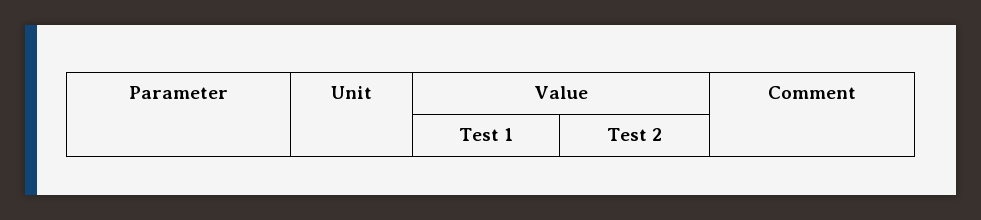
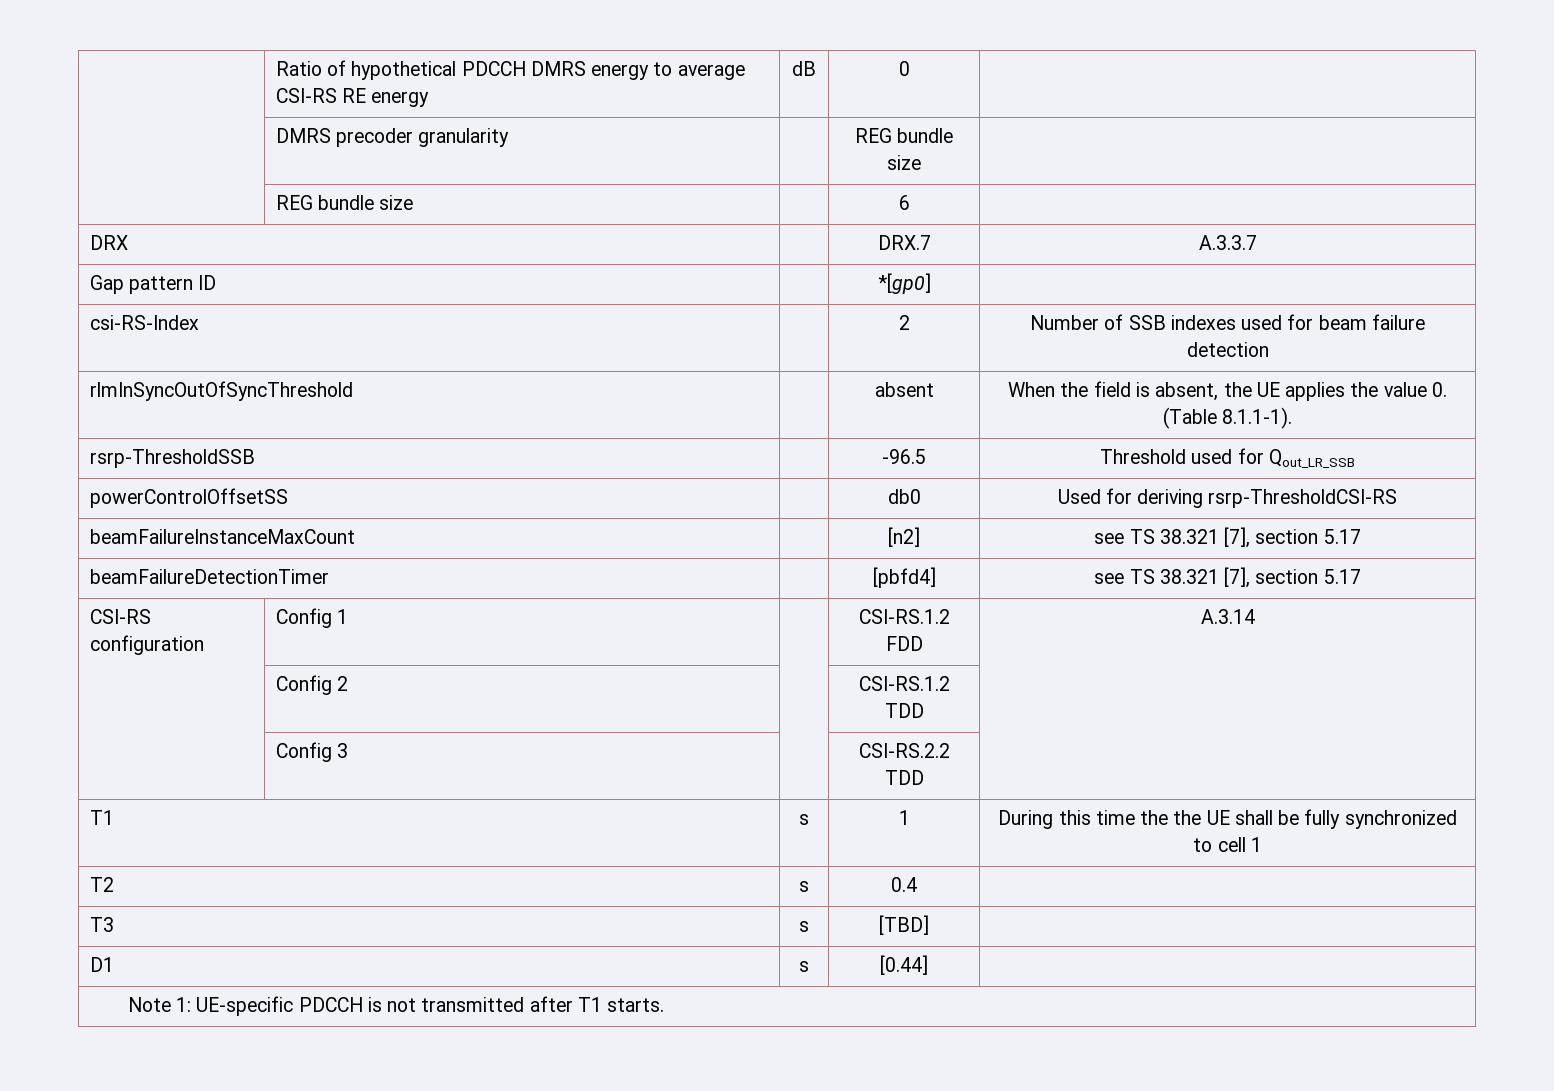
[129,86,228,99] [331,86,372,99] [534,86,589,99] [768,86,856,99] [458,128,514,141] [606,128,663,141] Parameter | Unit | Value | Comment // | | Test 1 | Test 2 | -> [275,60,745,80] [275,88,430,107] [792,61,816,76] [898,61,910,76] [275,128,510,147] [854,128,954,143] [887,155,921,170] [275,195,414,210] [898,195,910,210] [89,235,128,250] [877,235,931,250] [1198,235,1257,250] [89,275,217,294] [877,273,931,294] [89,315,199,330] [898,315,910,330] [1030,314,1425,330] [1186,342,1269,357] [89,381,353,401] [874,382,934,397] [1008,381,1447,401] [1162,407,1293,429] [89,449,255,468] [882,449,926,464] [1100,448,1355,468] [89,488,288,508] [887,489,921,504] [1057,488,1398,508] [89,529,355,544] [888,527,920,547] [1094,527,1361,548] [89,569,329,584] [872,567,936,588] [1094,567,1361,588] [89,609,151,624] [89,635,204,655] [275,608,349,628] [858,609,950,624] [885,636,923,651] [1200,609,1255,624] [275,675,349,695] [858,676,950,691] [884,703,924,718] [275,742,349,762] [858,743,950,758] [884,770,924,785] [89,810,114,825] [799,814,809,825] [898,810,910,825] [998,809,1457,829] [1193,837,1262,852] [89,877,114,892] [799,881,809,892] [891,877,917,892] [89,917,114,932] [799,921,809,932] [879,915,929,935] [89,957,114,972] [799,961,809,972] [880,955,928,975] [127,996,665,1016] | Ratio of hypothetical PDCCH DMRS energy to average CSI-RS RE energy | dB | 0 | // | DMRS precoder granularity | | REG bundle size | // | REG bundle size | | 6 | // DRX | | DRX.7 | A.3.3.7 // Gap pattern ID | | *[gp0] | // csi-RS-Index | | 2 | Number of SSB indexes used for beam failure detection // rlmInSyncOutOfSyncThreshold | | absent | When the field is absent, the UE applies the value 0. (Table 8.1.1-1). // rsrp-ThresholdSSB | | -96.5 | Threshold used for Qout_LR_SSB // powerControlOffsetSS | | db0 | Used for deriving rsrp-ThresholdCSI-RS // beamFailureInstanceMaxCount | | [n2] | see TS 38.321 [7], section 5.17 // beamFailureDetectionTimer | | [pbfd4] | see TS 38.321 [7], section 5.17 // CSI-RS configuration | Config 1 | | CSI-RS.1.2 FDD | A.3.14 // | Config 2 | | CSI-RS.1.2 TDD | // | Config 3 | | CSI-RS.2.2 TDD | // T1 | s | 1 | During this time the the UE shall be fully synchronized to cell 1 // T2 | s | 0.4 | // T3 | s | [TBD] | // D1 | s | [0.44] | // Note 1: UE-specific PDCCH is not transmitted after T1 starts.

